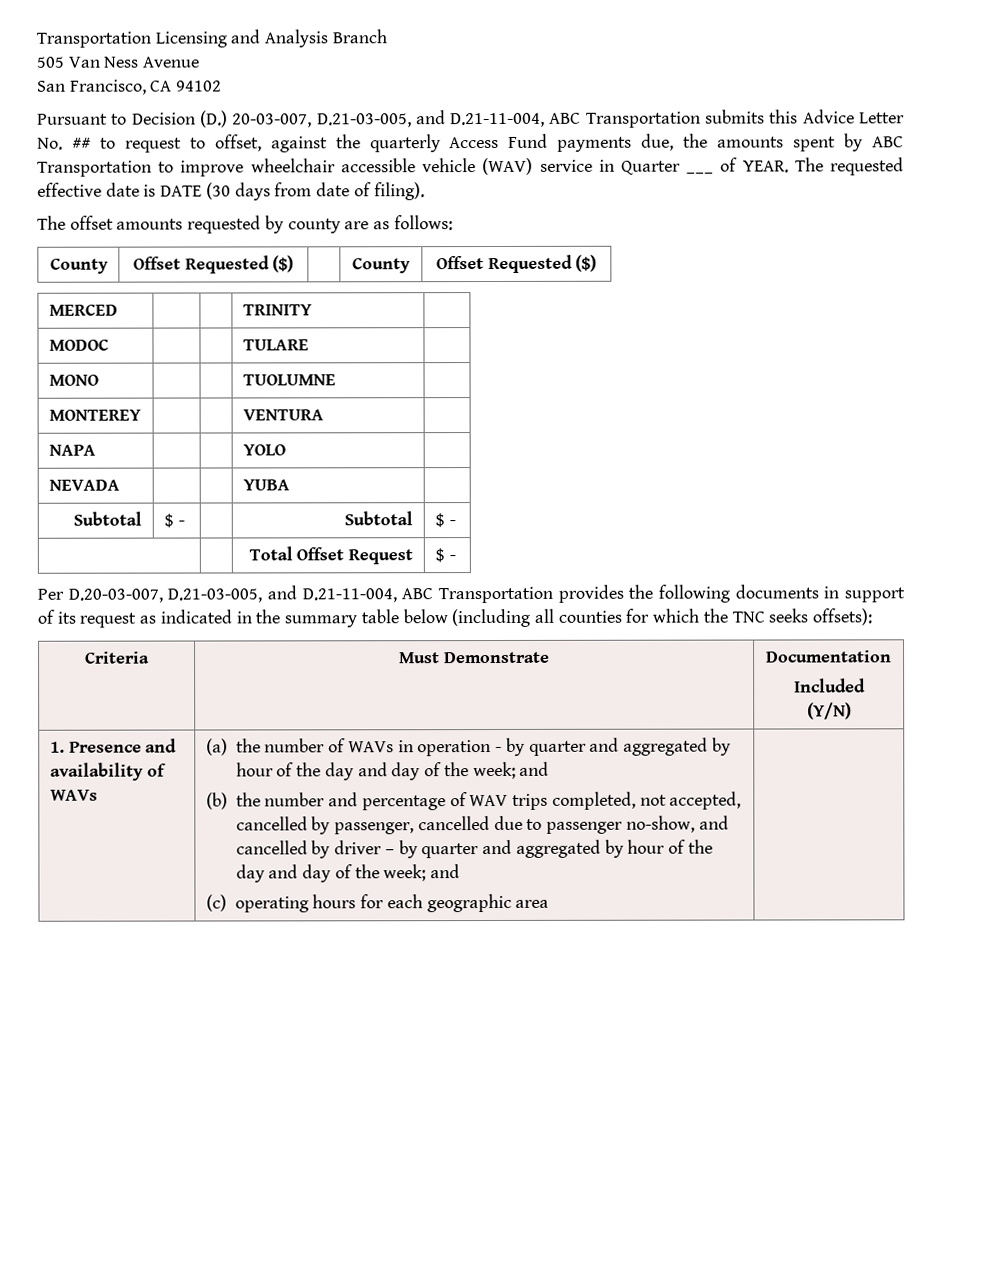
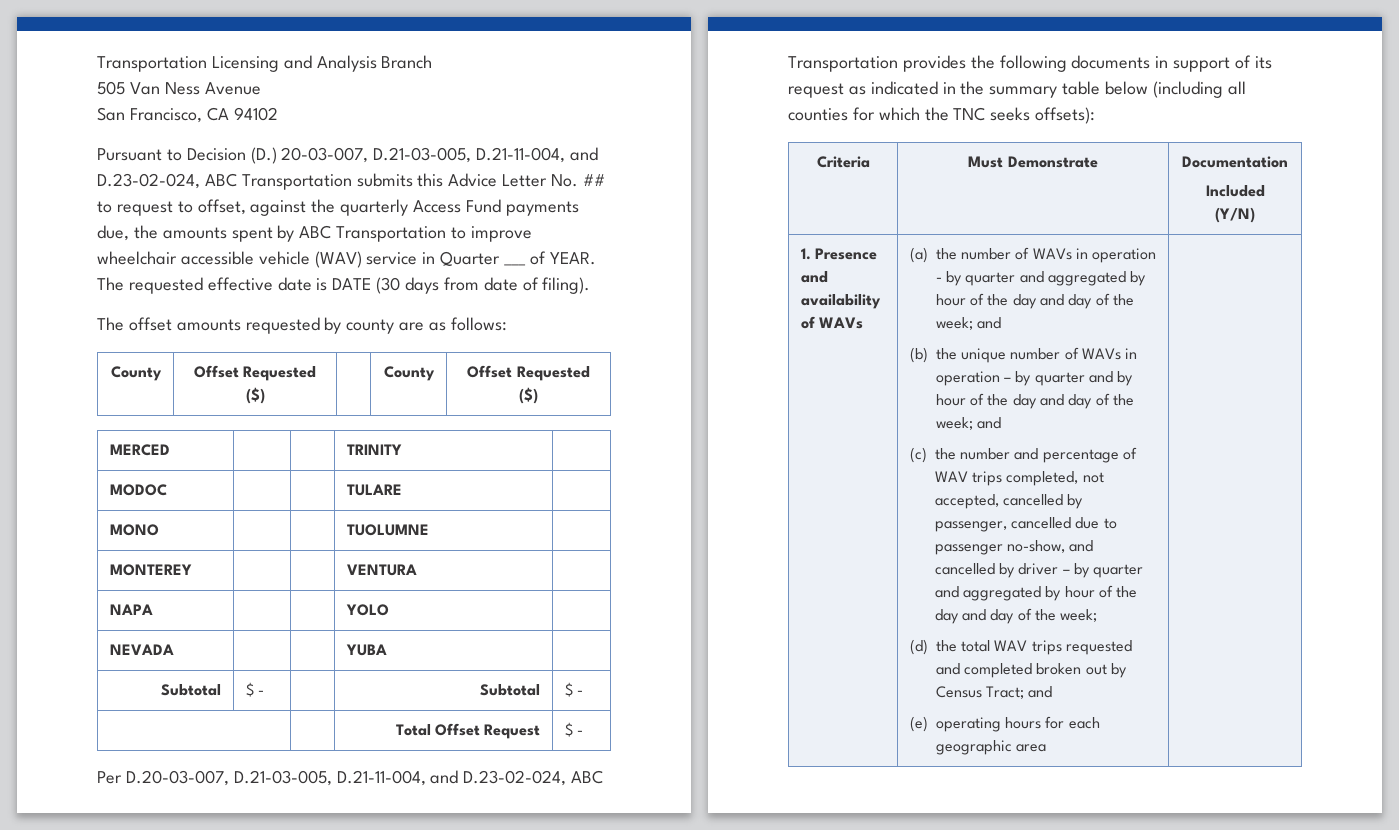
[415,110,546,128] and D.21-11-004, -> [476,147,599,163] [97,173,200,189] D.21-11-004, and D.23-02-024,
[267,585,397,603] and D.21-11-004, -> [336,770,567,786] D.21-11-004, and D.23-02-024,
(261, 799) none -> [960,347,1138,363] [935,371,1134,386] [935,393,1134,409] [935,417,1001,430] [909,447,956,463] unique number of WAVs in operation – by quarter and by hour of the day and day of the week; and // (c) the
[430,864,461,879] [205,894,227,912] and // (c) -> [909,639,1132,655] [935,663,1127,678] [935,686,1053,699] [909,716,928,732] // (d) the total WAV trips requested and completed broken out by Census Tract; and // (e)

